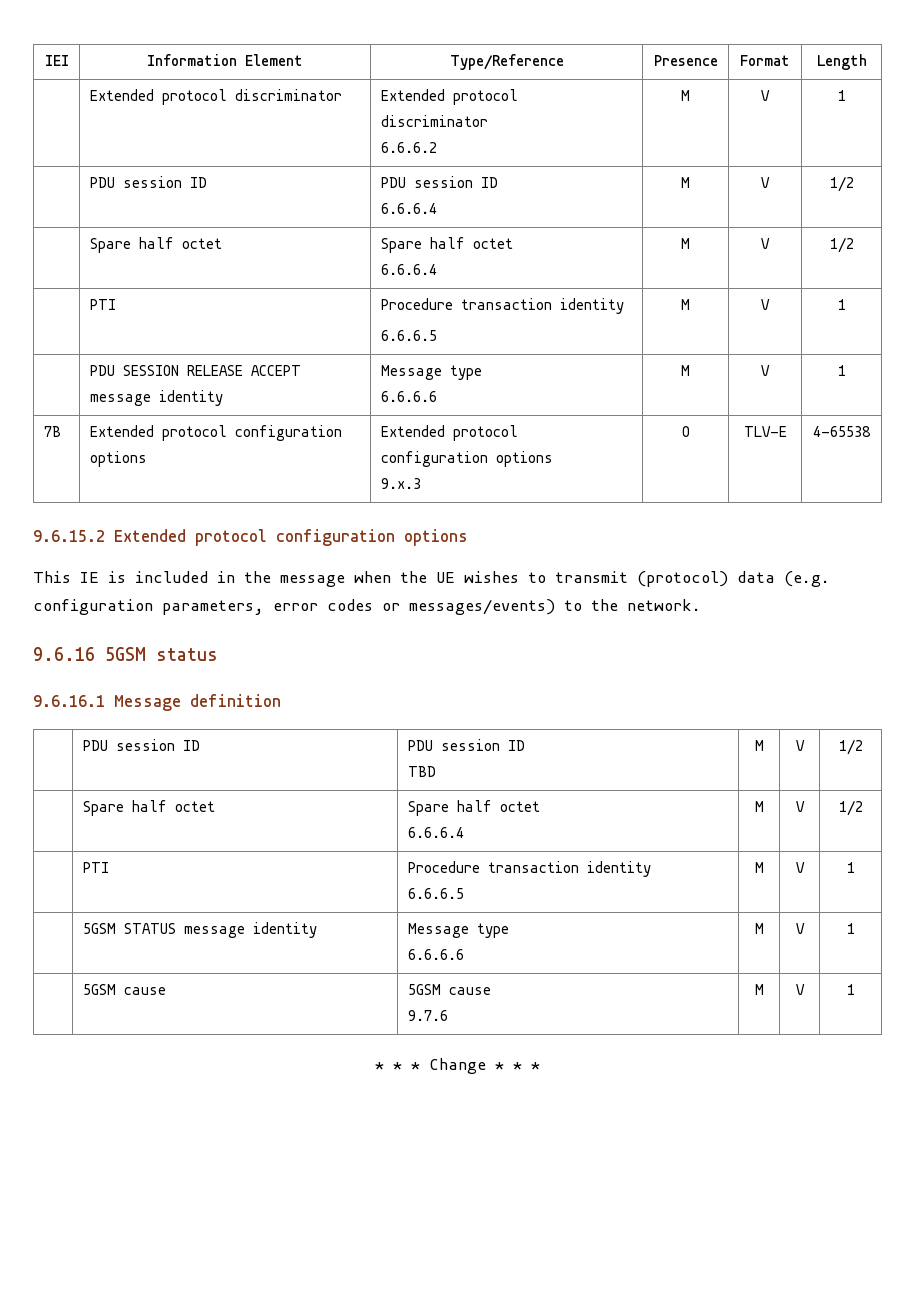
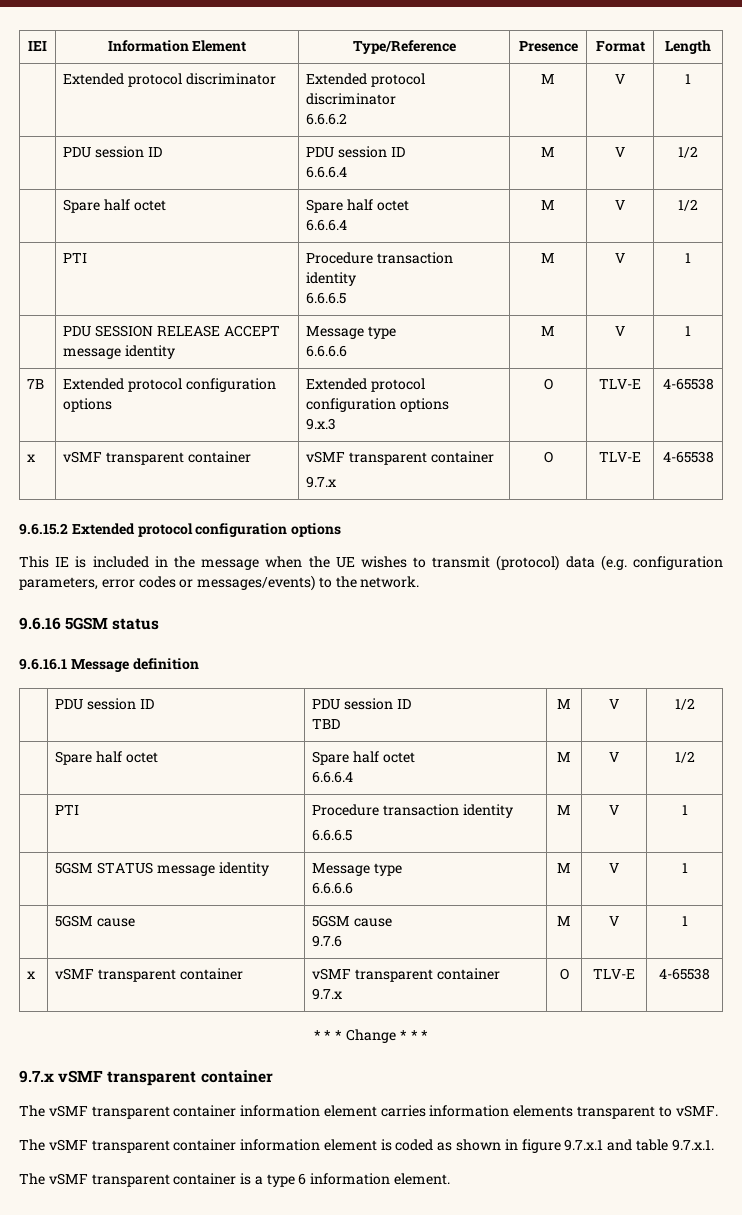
(871, 431) none -> [27,454,36,462] [63,451,251,465] [306,451,494,465] [306,476,337,488] [543,451,553,463] [599,452,641,462] [662,451,714,463] // x | vSMF transparent container | vSMF transparent container // 9.7.x | O | TLV-E | 4-65538
(855, 989) none -> [27,971,36,979] [55,968,243,982] [312,968,500,982] [312,988,343,1000] [559,968,569,980] [593,969,635,979] [659,968,710,980] // x | vSMF transparent container | vSMF transparent container // 9.7.x | O | TLV-E | 4-65538
(540, 1066) none -> [19,1070,273,1086] [19,1105,718,1119] [19,1139,714,1153] [19,1173,451,1187] // 9.7.x vSMF transparent container // The vSMF transparent container information element carries information elements transparent to vSMF. // The vSMF transparent container information element is coded as shown in figure 9.7.x.1 and table 9.7.x.1. // The vSMF transparent container is a type 6 information element.

